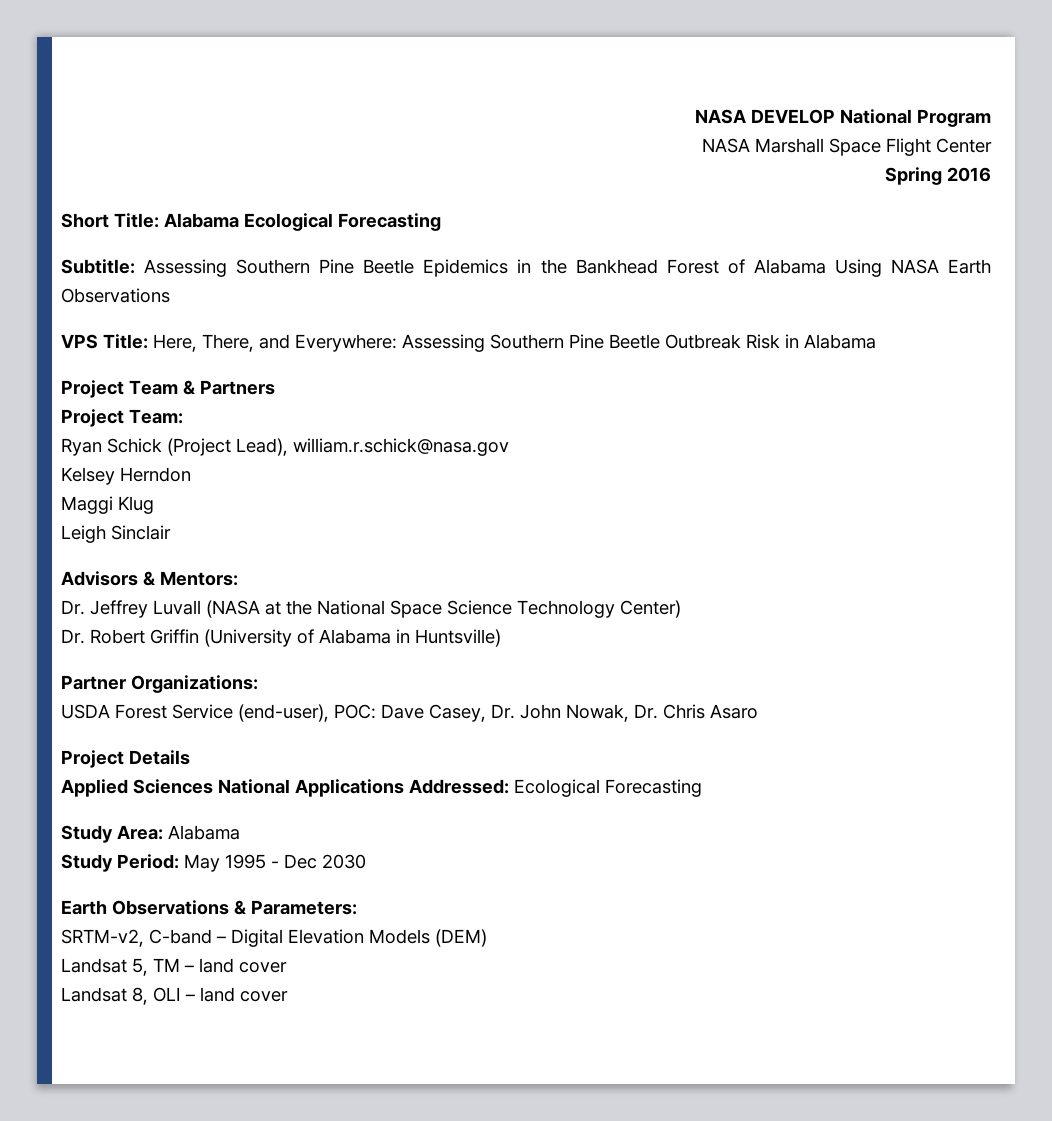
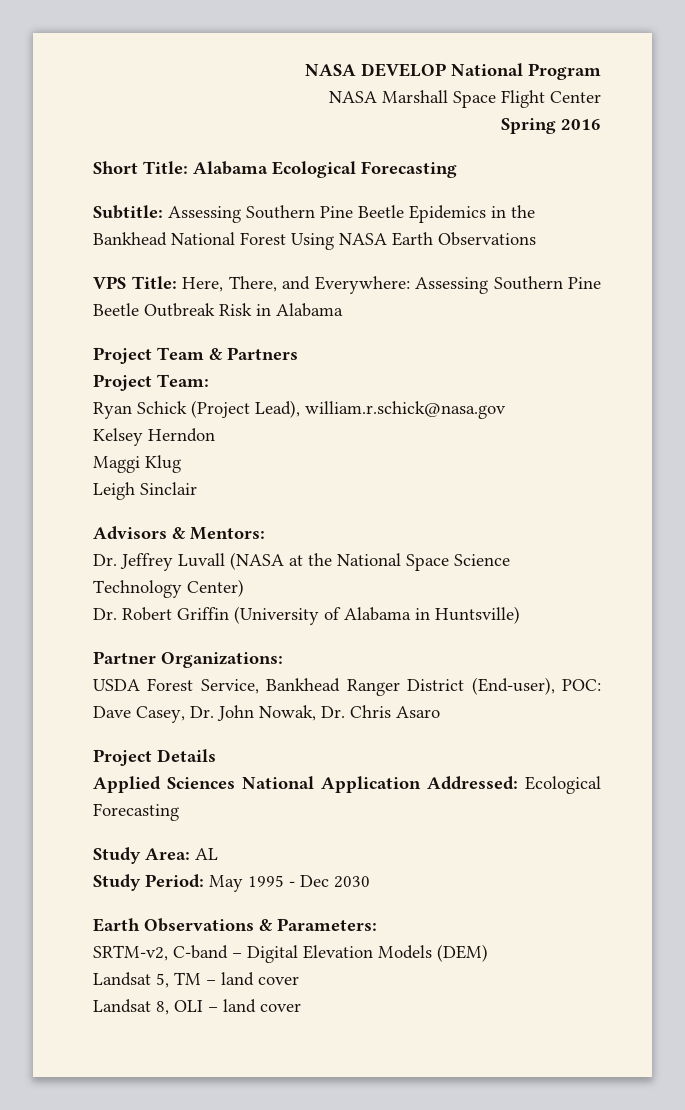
[666,259,826,274] Forest of Alabama -> [171,232,286,245] National Forest
[172,704,329,722] Service (end-user), -> [200,677,555,696] Service, Bankhead Ranger District (End-user),
[295,779,404,797] Applications -> [321,776,421,793] Application
[168,825,240,840] Alabama -> [195,848,218,860] AL

